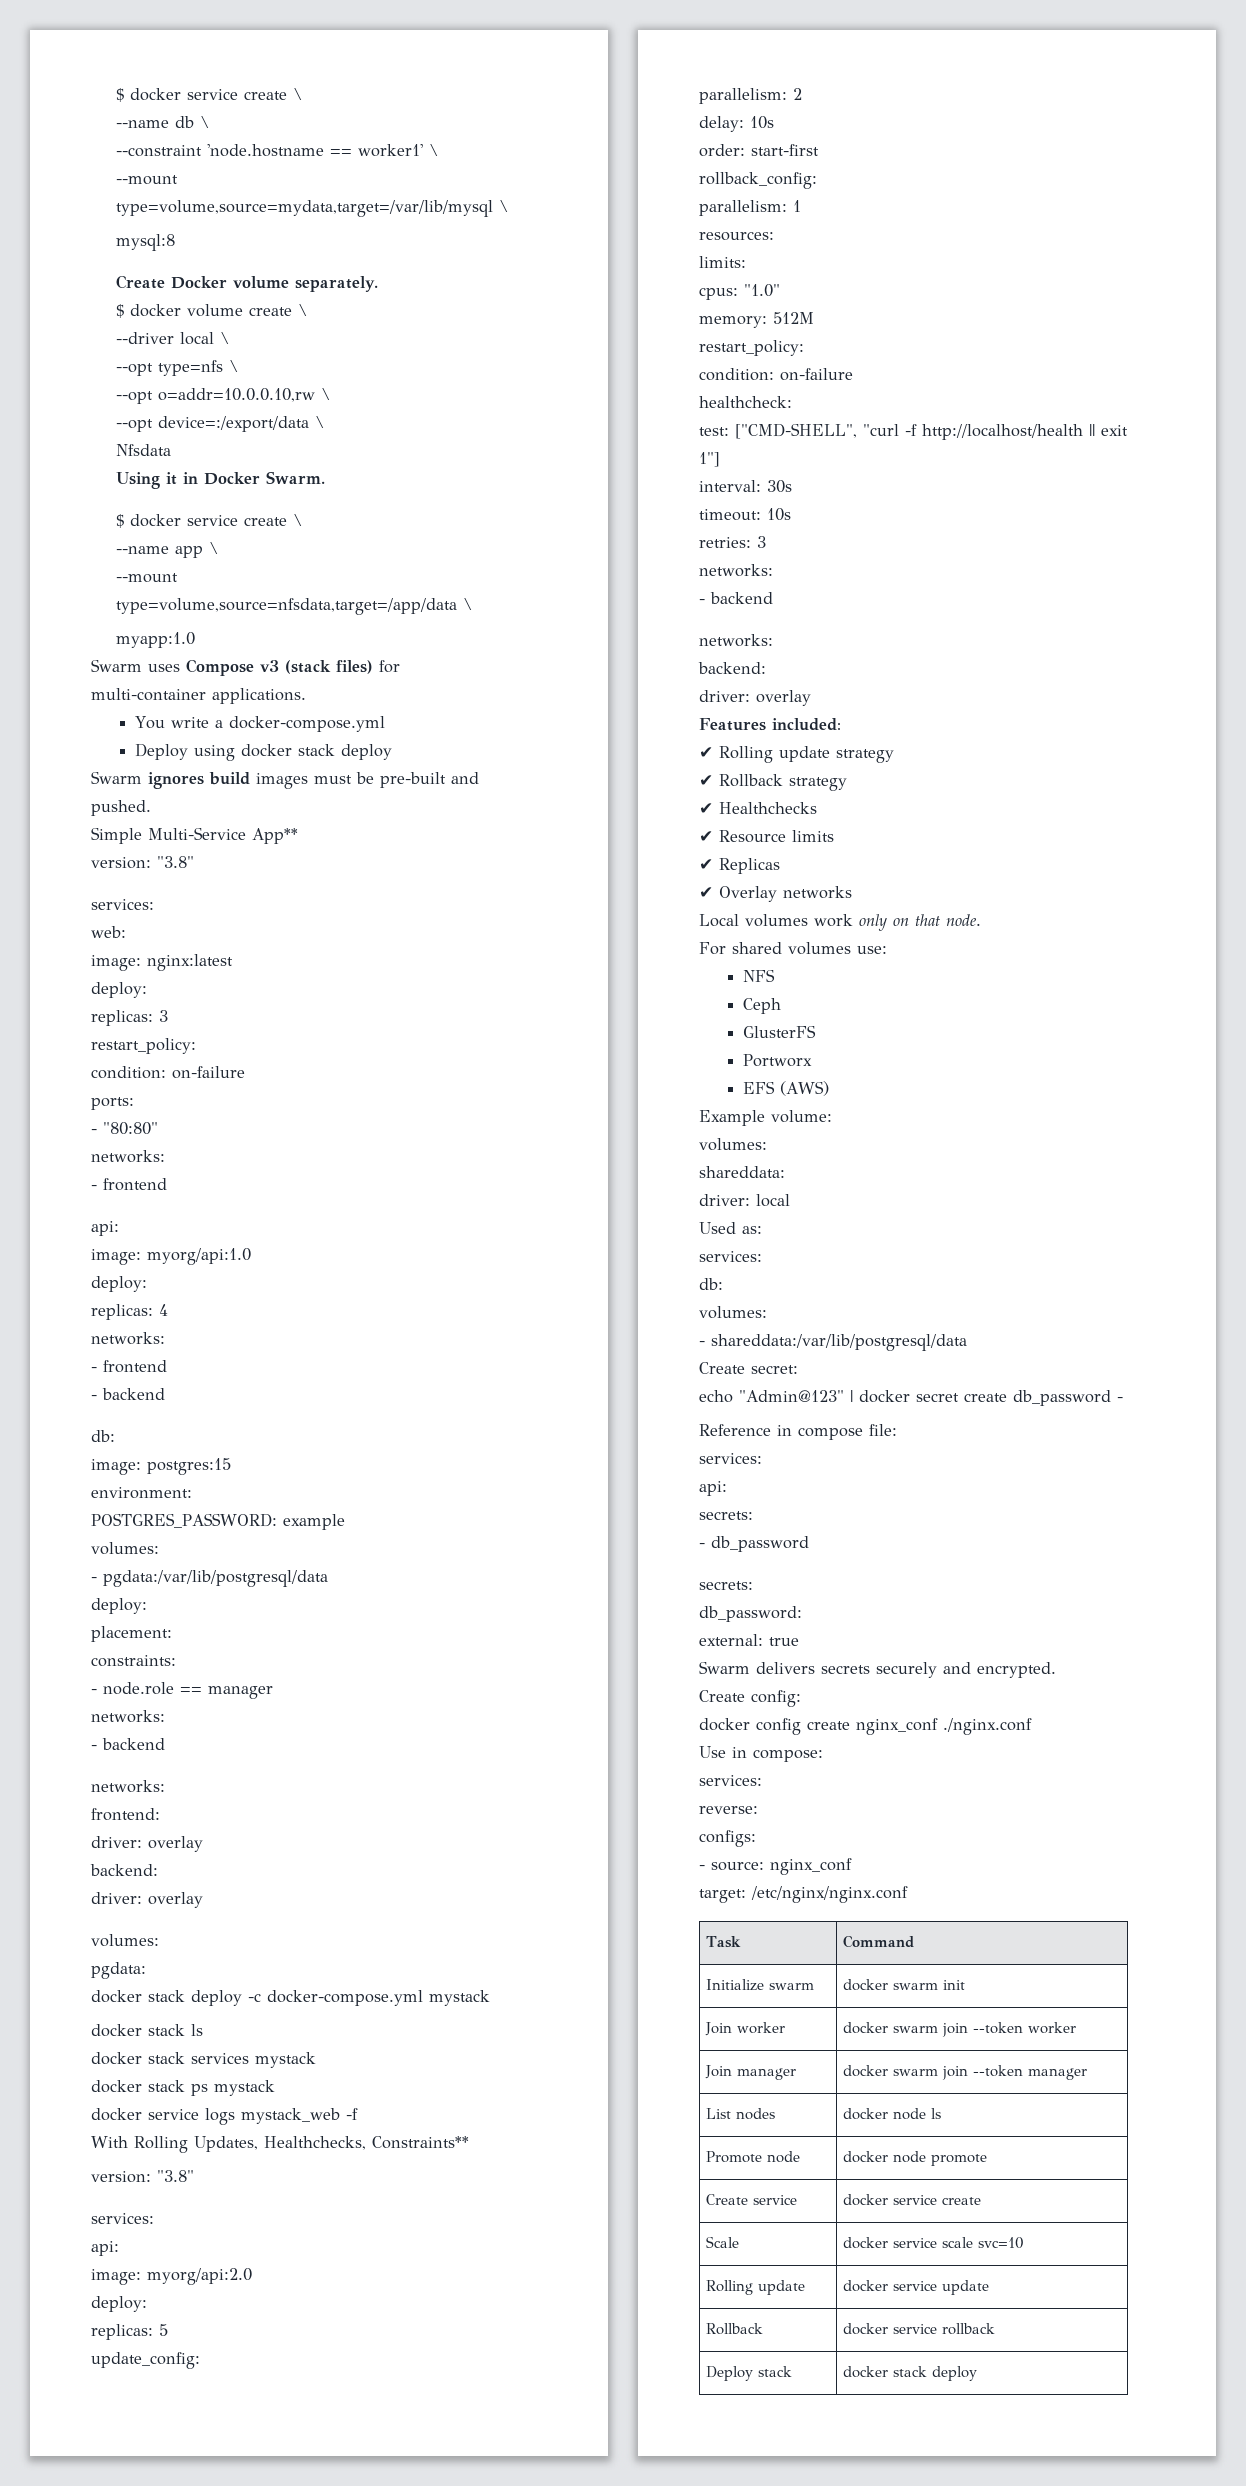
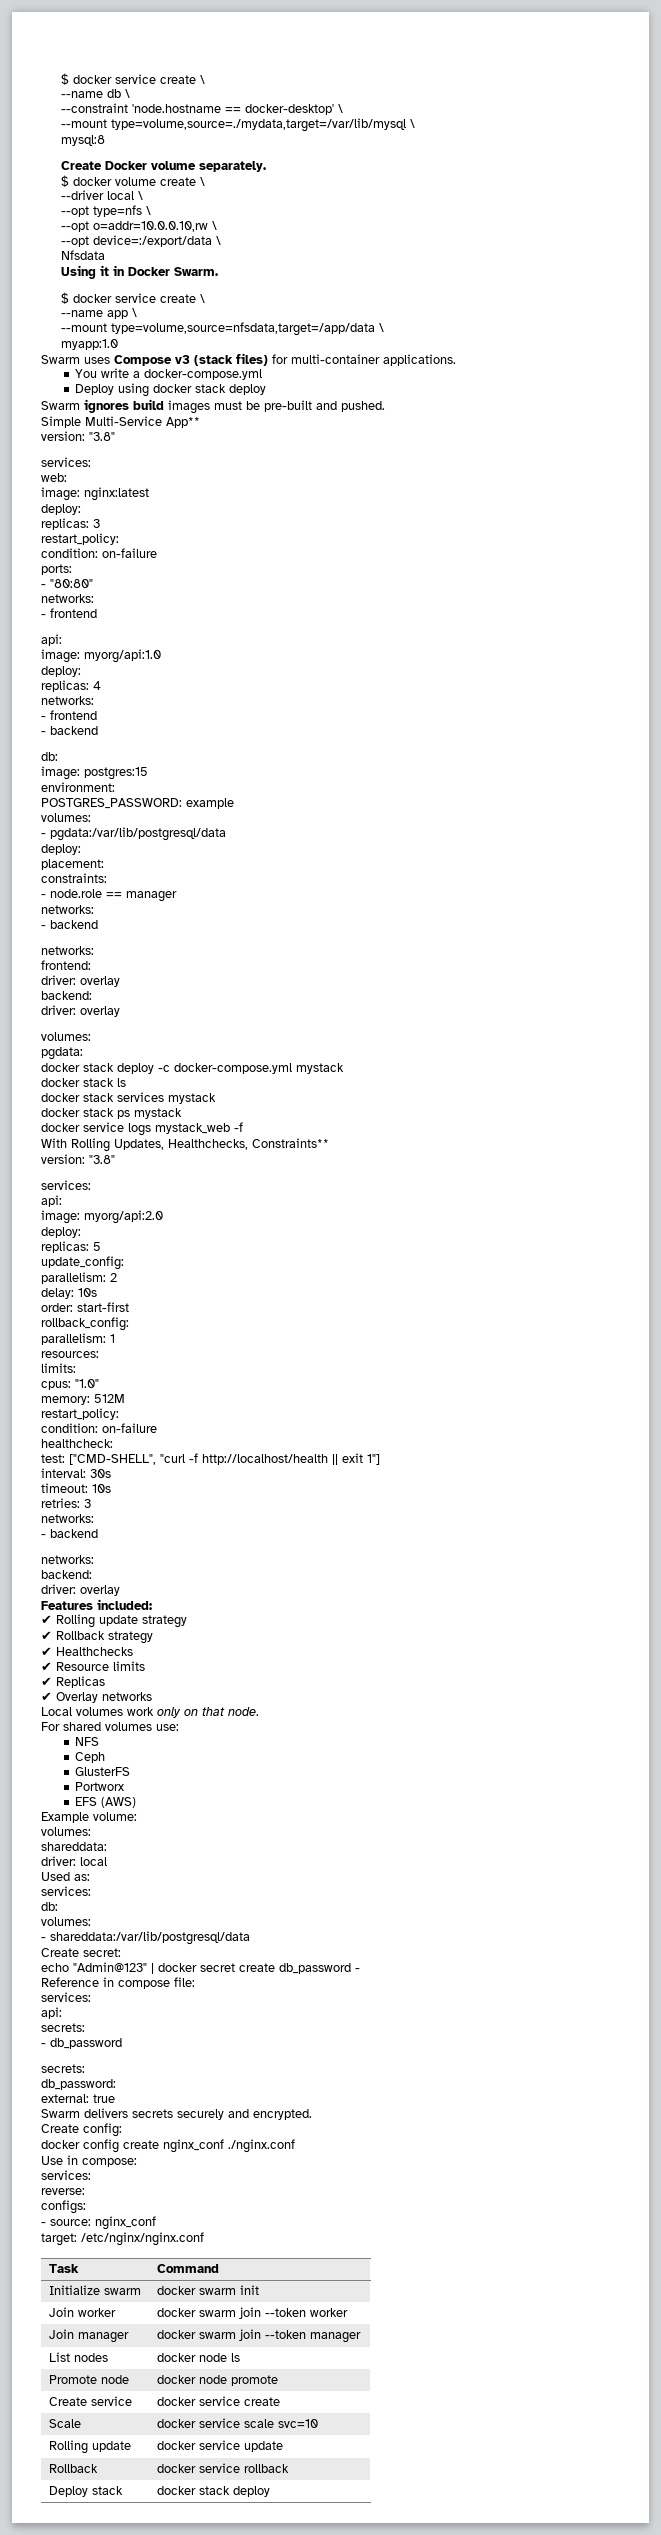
[358,144,440,157] [116,175,179,185] [116,200,494,217] worker1' \ // --mount type=volume,source=mydata,target=/var/lib/mysql -> [245,104,344,115] [61,118,407,132] docker-desktop' \ // --mount type=volume,source=./mydata,target=/var/lib/mysql

